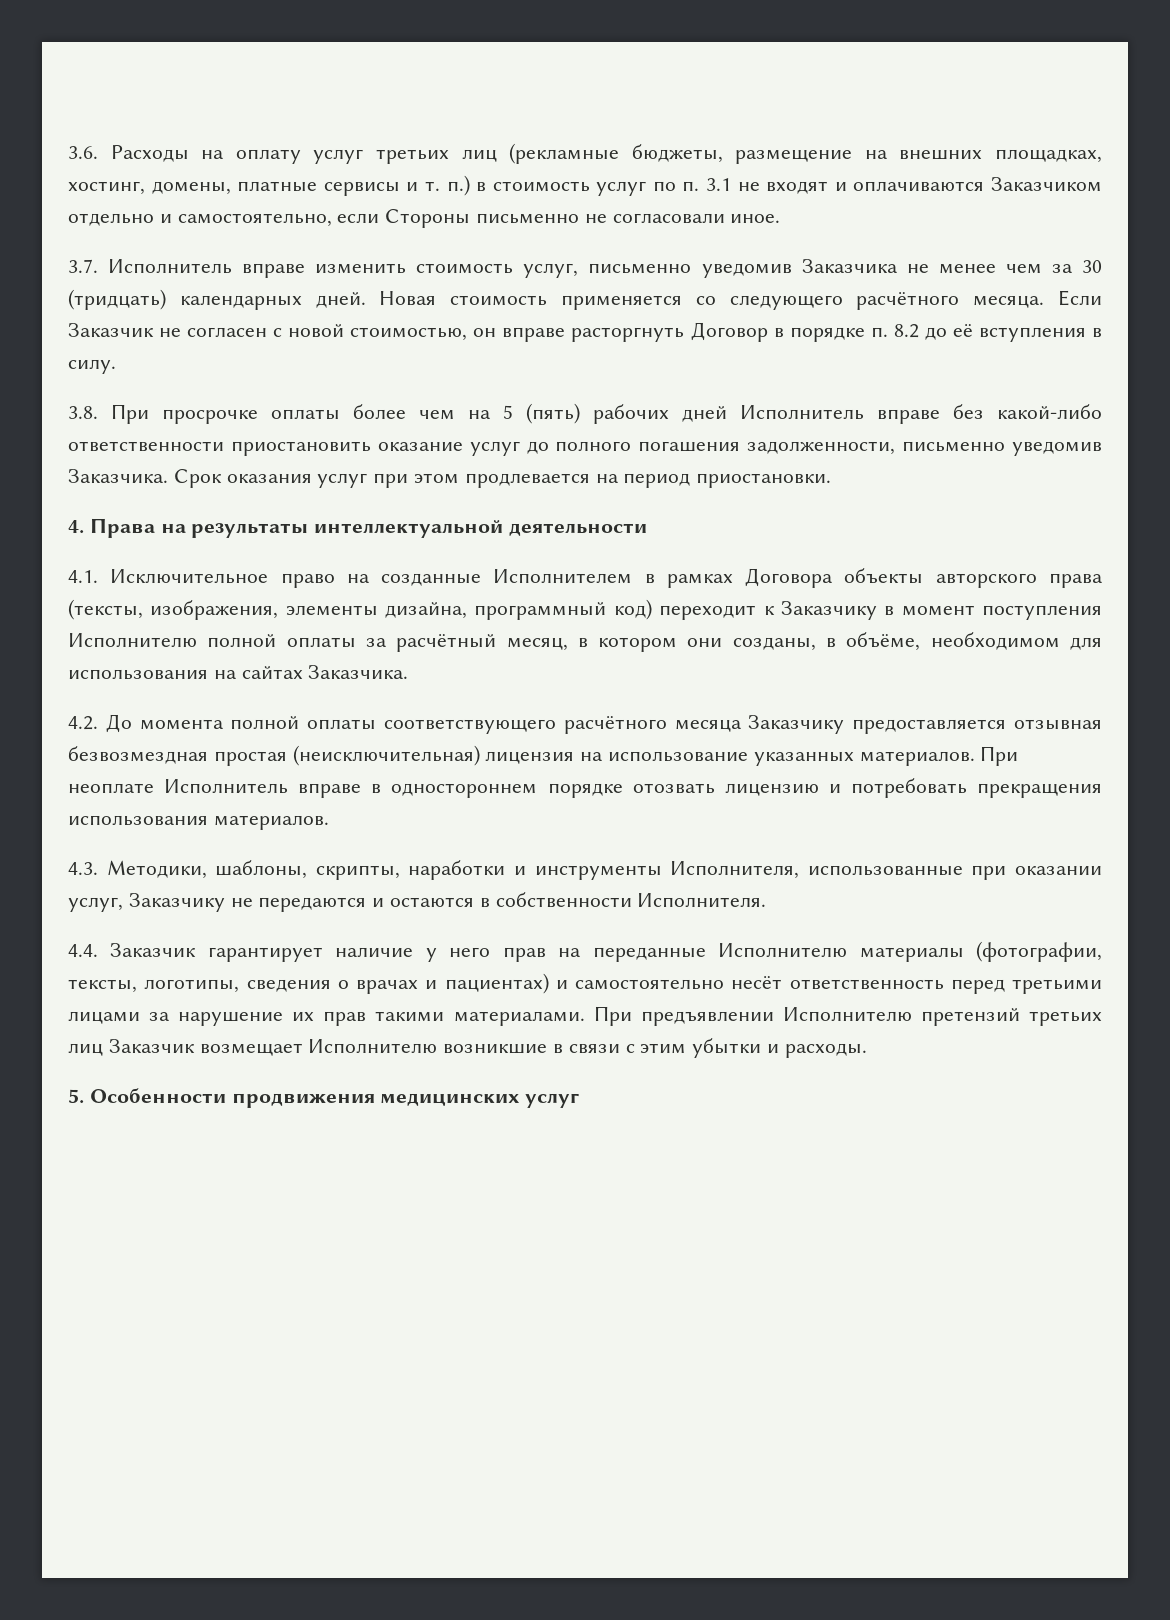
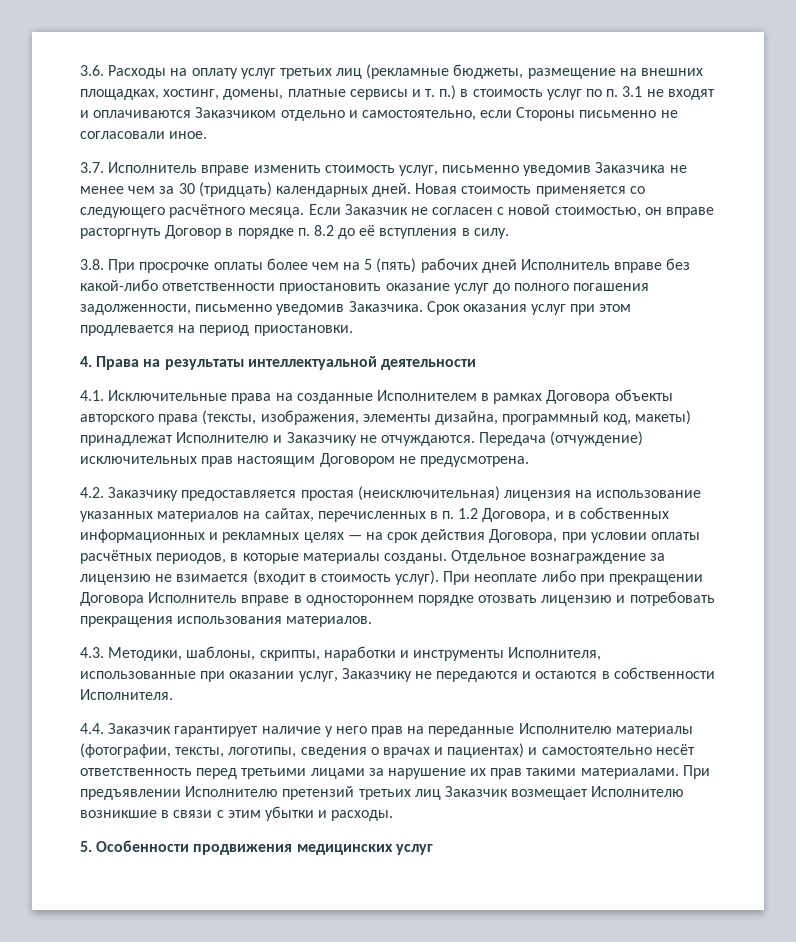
[110,569,335,588] Исключительное право -> [108,390,272,404] Исключительные права
[613,599,1102,620] [68,632,1102,652] [68,665,409,680] [68,714,1102,734] [68,746,208,764] код) переходит к Заказчику в момент поступления Исполнителю полной оплаты за расчётный месяц, в котором они созданы, в объёме, необходимом для использования на сайтах Заказчика. // 4.2. До момента полной оплаты соответствующего расчётного месяца Заказчику предоставляется отзывная безвозмездная -> [603,410,692,425] [80,431,644,446] [80,453,529,467] [80,487,297,501] код, макеты) принадлежат Исполнителю и Заказчику не отчуждаются. Передача (отчуждение) исключительных прав настоящим Договором не предусмотрена. // 4.2. Заказчику предоставляется
[859,746,1019,766] [68,783,154,793] материалов. При неоплате -> [157,507,670,522] [80,529,701,543] [80,550,666,564] [80,570,704,585] [80,592,144,606] материалов на сайтах, перечисленных в п. 1.2 Договора, и в собственных информационных и рекламных целях — на срок действия Договора, при условии оплаты расчётных периодов, в которые материалы созданы. Отдельное вознаграждение за лицензию не взимается (входит в стоимость услуг). При неоплате либо при прекращении Договора

